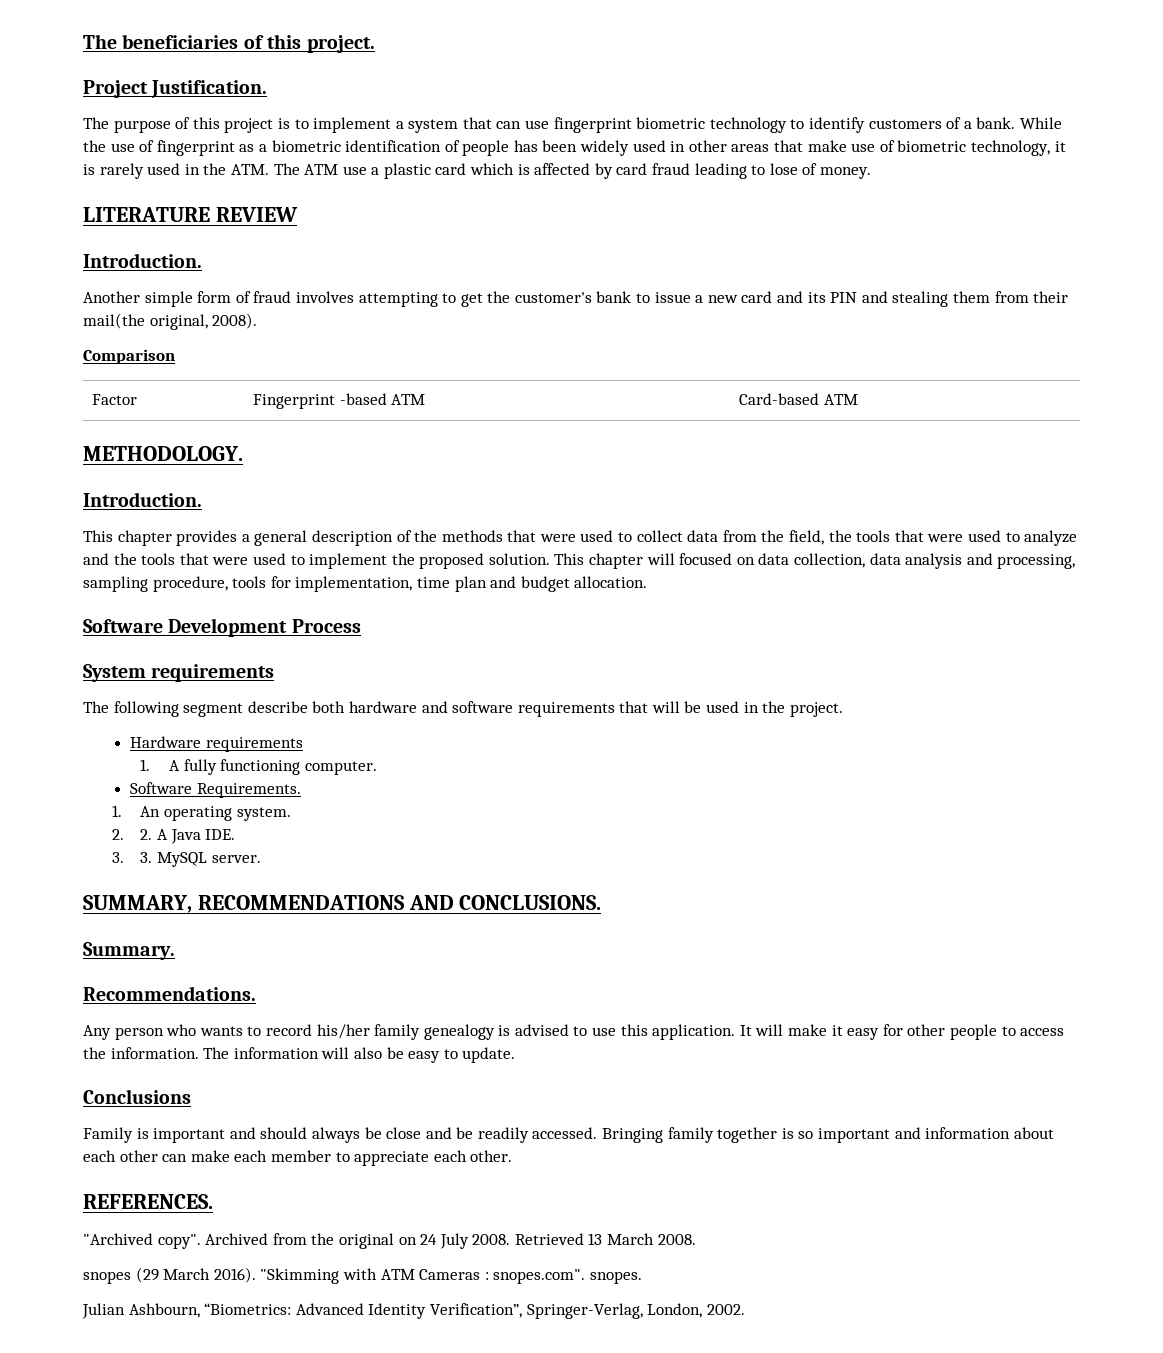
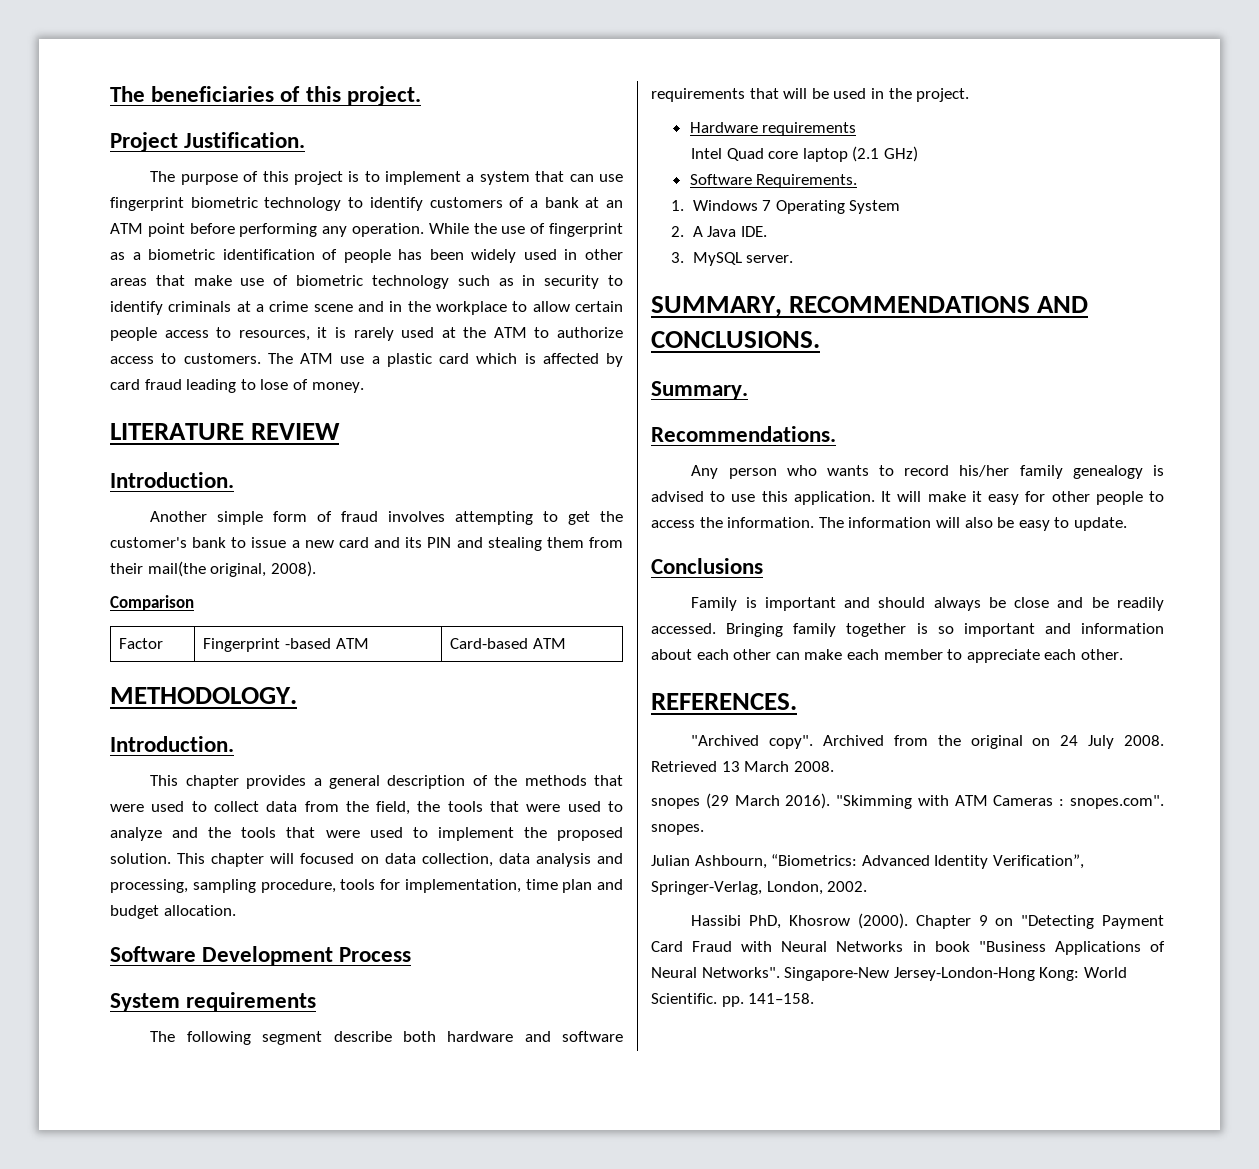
[976,117,1016,129] bank. -> [544,197,623,208] [110,223,424,237] bank at an ATM point before performing any operation.
[970,140,1066,156] [83,163,269,179] technology, it is rarely used in the ATM. -> [371,275,623,289] [110,301,623,315] [110,327,623,341] [110,353,261,364] technology such as in security to identify criminals at a crime scene and in the workplace to allow certain people access to resources, it is rarely used at the ATM to authorize access to customers.
[140,759,377,775] 1. A fully functioning computer. -> [691,146,919,162] Intel Quad core laptop (2.1 GHz)
[140,806,291,821] [111,829,153,840] An operating system. // 2. 2. -> [692,200,901,214] [671,226,685,237] Windows 7 Operating System // 2.
[140,852,153,863] 3. -> (685, 257) none
(745, 1309) none -> [691,913,1164,929] [651,941,1165,955] [651,967,1127,981] [651,993,815,1007] // Hassibi PhD, Khosrow (2000). Chapter 9 on "Detecting Payment Card Fraud with Neural Networks in book "Business Applications of Neural Networks". Singapore-New Jersey-London-Hong Kong: World Scientific. pp. 141–158.

